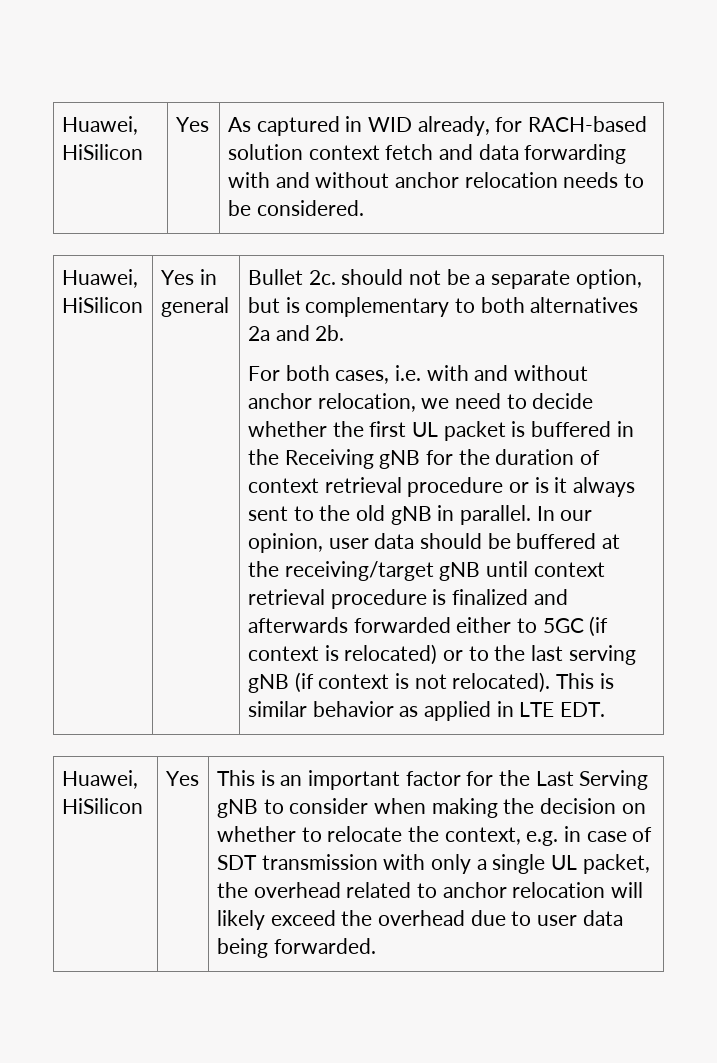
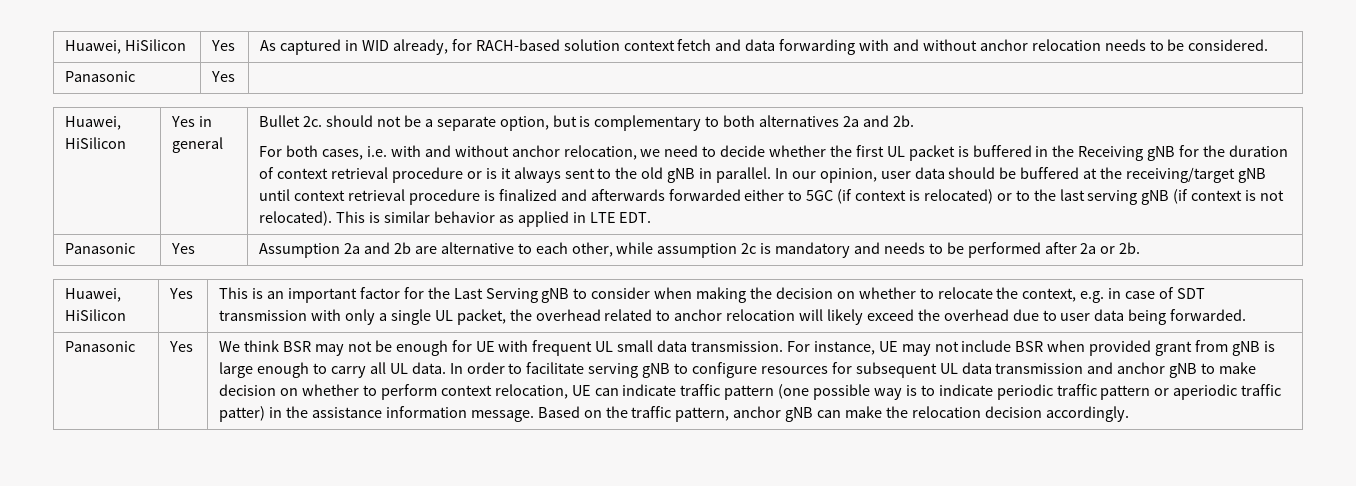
(364, 208) none -> [65,71,136,82] [211,71,236,82] // Panasonic | Yes |
(605, 709) none -> [65,243,136,254] [171,243,196,254] [259,242,1141,258] // Panasonic | Yes | Assumption 2a and 2b are alternative to each other, while assumption 2c is mandatory and needs to be performed after 2a or 2b.
(376, 946) none -> [65,341,136,352] [169,341,194,352] [219,340,1275,356] [219,362,1257,378] [219,384,1282,400] [219,406,1129,422] // Panasonic | Yes | We think BSR may not be enough for UE with frequent UL small data transmission. For instance, UE may not include BSR when provided grant from gNB is large enough to carry all UL data. In order to facilitate serving gNB to configure resources for subsequent UL data transmission and anchor gNB to make decision on whether to perform context relocation, UE can indicate traffic pattern (one possible way is to indicate periodic traffic pattern or aperiodic traffic patter) in the assistance information message. Based on the traffic pattern, anchor gNB can make the relocation decision accordingly.

